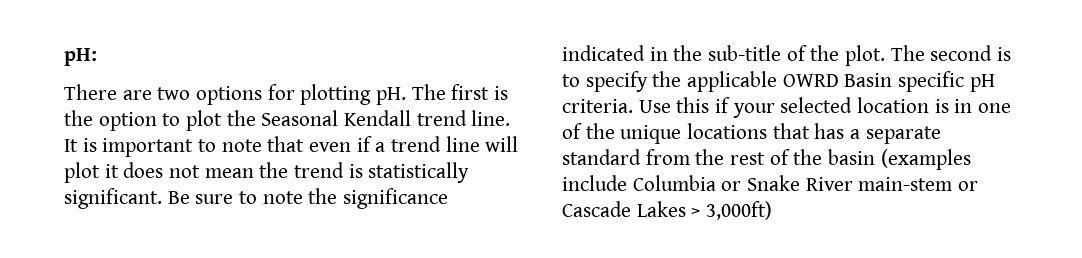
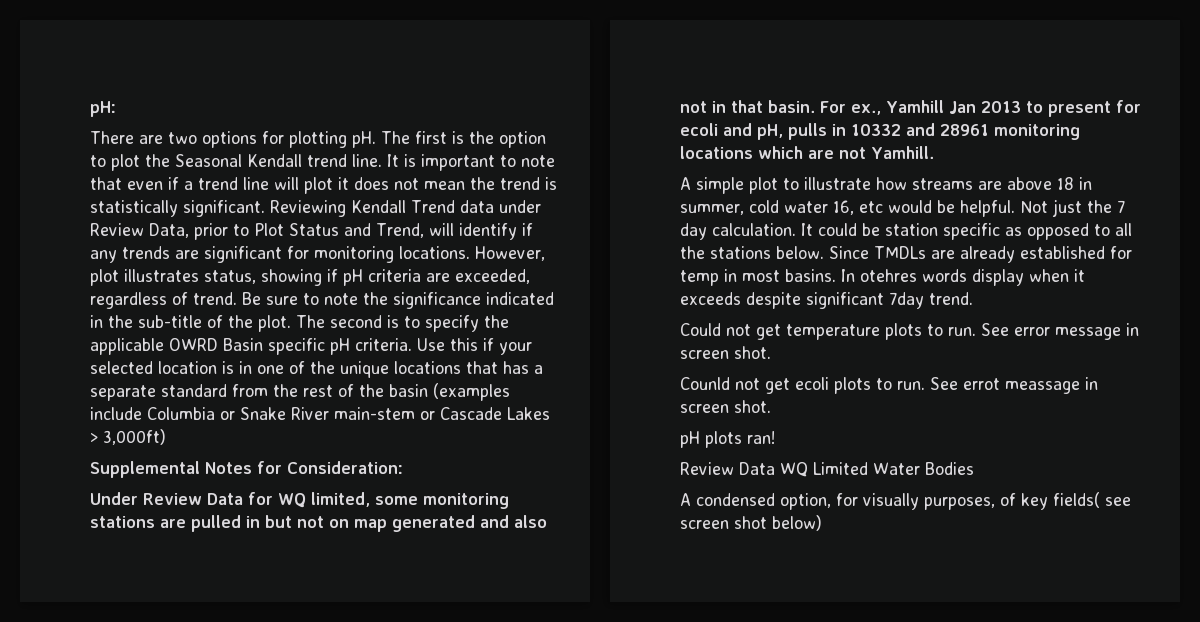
(162, 198) none -> [270,200,541,217] [90,223,533,240] [90,246,545,263] [90,269,530,286] [90,292,237,309] Reviewing Kendall Trend data under Review Data, prior to Plot Status and Trend, will identify if any trends are significant for monitoring locations. However, plot illustrates status, showing if pH criteria are exceeded, regardless of trend.
(773, 210) none -> [90,461,403,478] [90,492,509,509] [90,515,547,532] [680,100,1141,117] [680,123,1080,140] [680,146,934,159] [680,177,1092,194] [680,199,1125,217] [680,223,1132,240] [680,246,1132,263] [680,269,1085,286] [680,292,973,309] [680,323,1139,340] [680,346,771,359] [680,377,1098,394] [680,400,771,413] [680,431,775,448] [680,462,974,477] [680,492,1131,510] [680,515,822,531] // Supplemental Notes for Consideration: // Under Review Data for WQ limited, some monitoring stations are pulled in but not on map generated and also not in that basin. For ex., Yamhill Jan 2013 to present for ecoli and pH, pulls in 10332 and 28961 monitoring locations which are not Yamhill. // A simple plot to illustrate how streams are above 18 in summer, cold water 16, etc would be helpful. Not just the 7 day calculation. It could be station specific as opposed to all the stations below. Since TMDLs are already established for temp in most basins. In otehres words display when it exceeds despite significant 7day trend. // Could not get temperature plots to run. See error message in screen shot. // Counld not get ecoli plots to run. See errot meassage in screen shot. // pH plots ran! // Review Data WQ Limited Water Bodies // A condensed option, for visually purposes, of key fields( see screen shot below)

